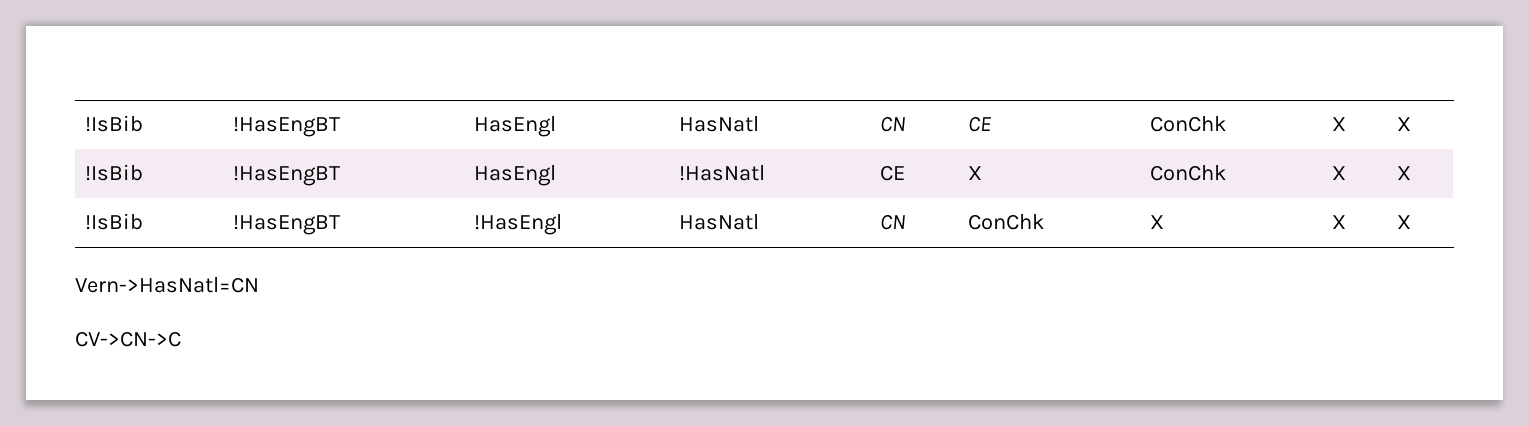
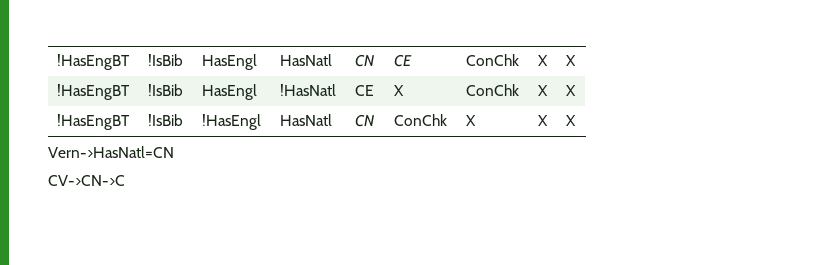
[84,115,143,132] [232,117,340,137] !IsBib | !HasEngBT -> [57,54,131,70] [148,54,184,66] !HasEngBT | !IsBib
[84,164,143,181] [232,166,340,186] !IsBib | !HasEngBT -> [57,84,131,100] [148,84,184,96] !HasEngBT | !IsBib
[84,213,143,230] [232,215,340,235] !IsBib | !HasEngBT -> [57,114,131,130] [148,114,184,126] !HasEngBT | !IsBib

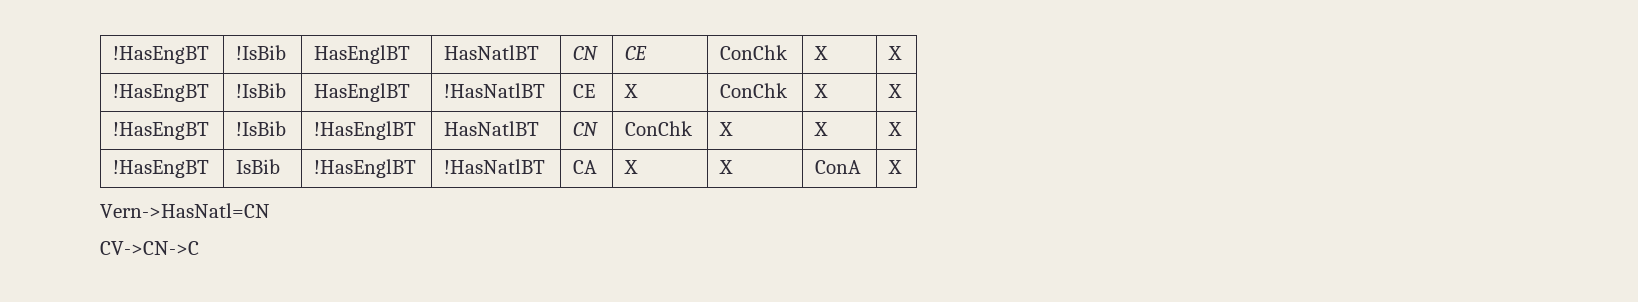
[57,54,131,70] [148,54,184,66] [202,54,258,70] [280,54,333,66] !HasEngBT | !IsBib | HasEngl | HasNatl -> [113,46,210,64] [236,45,287,60] [314,45,411,64] [444,45,540,60] !HasEngBT | !IsBib | HasEnglBT | HasNatlBT
[202,84,258,100] [280,84,337,96] HasEngl | !HasNatl -> [314,83,411,102] [444,83,546,98] HasEnglBT | !HasNatlBT
[202,114,262,130] [280,114,333,126] !HasEngl | HasNatl -> [314,121,417,140] [444,121,540,136] !HasEnglBT | HasNatlBT
(577, 120) none -> [113,160,210,178] [236,159,281,174] [314,159,417,178] [444,159,546,174] [573,160,598,174] [624,160,639,174] [719,160,734,174] [815,160,862,174] [888,160,903,174] // !HasEngBT | IsBib | !HasEnglBT | !HasNatlBT | CA | X | X | ConA | X

